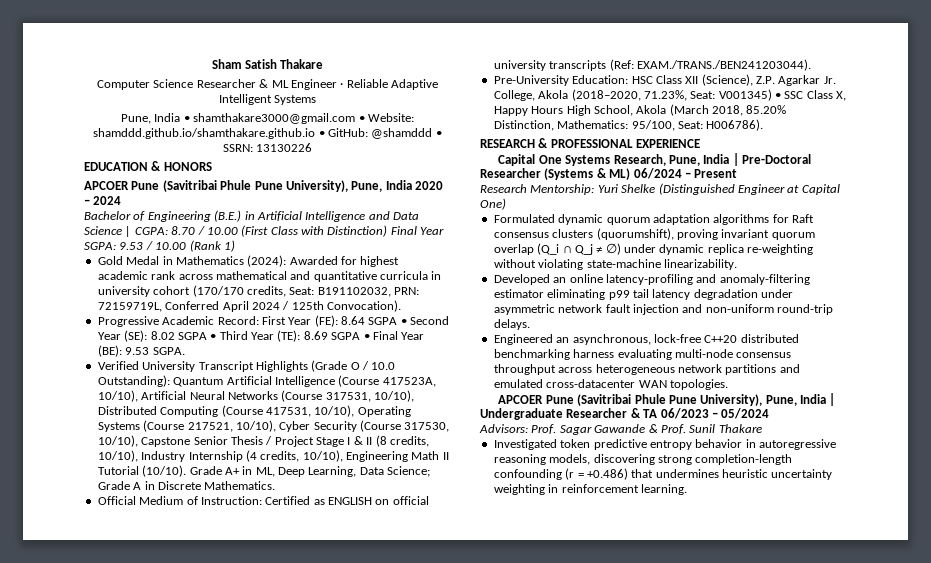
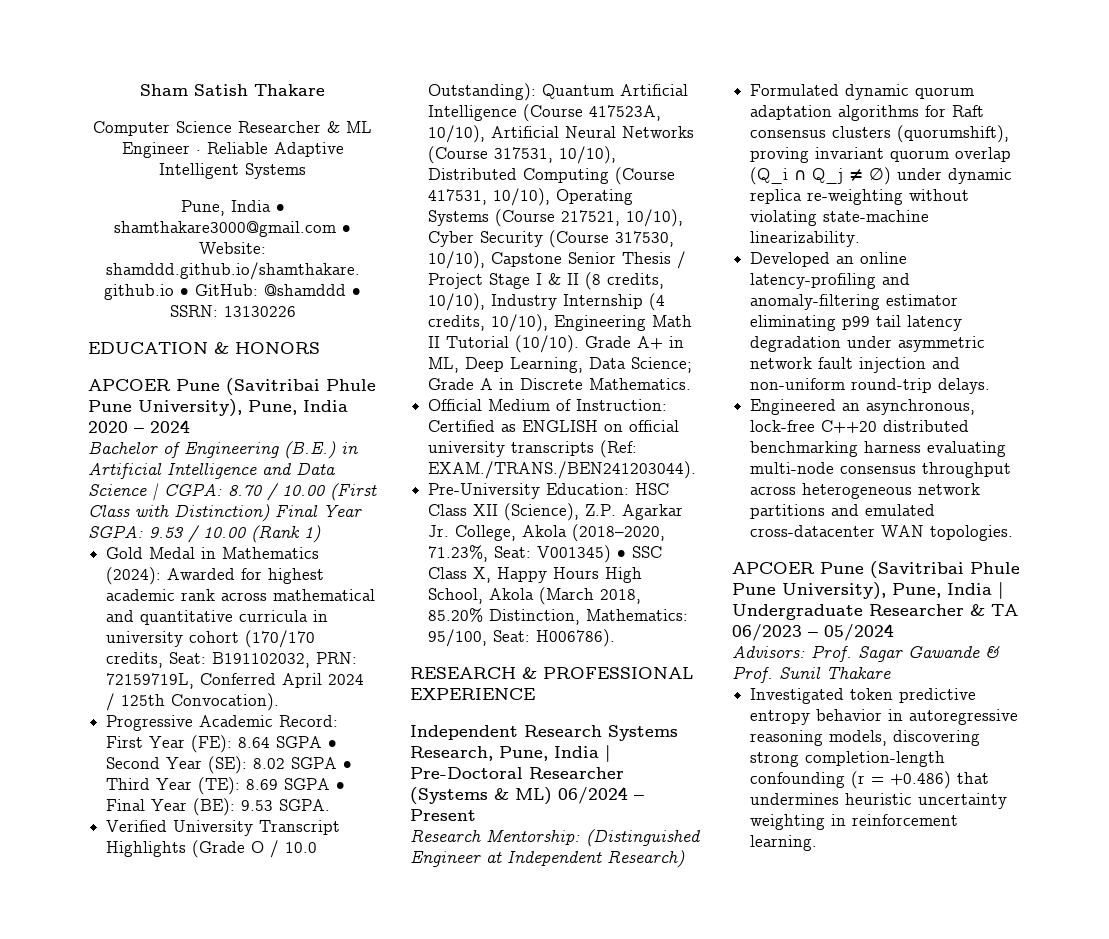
[498,154,562,166] Capital One -> [410,725,602,740] Independent Research
[597,184,656,193] Yuri Shelke -> (580, 837) none
[801,184,840,195] [480,198,506,210] Capital One) -> [507,850,685,868] Independent Research)

